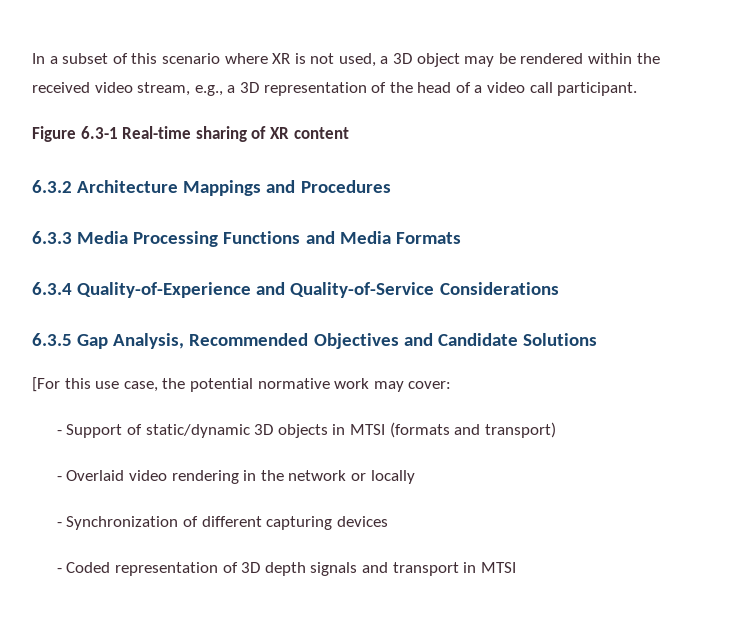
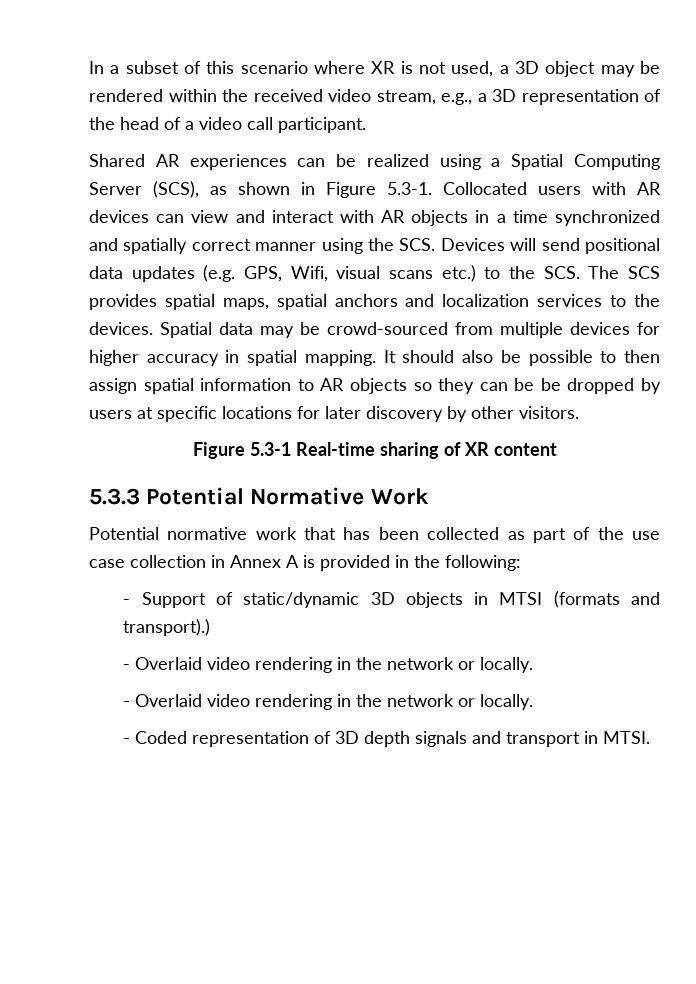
[32,126,118,142] Figure 6.3-1 -> [89,154,660,170] [89,181,661,198] [89,210,660,226] [89,238,660,254] [89,265,660,282] [89,294,661,310] [89,322,660,338] [89,350,661,366] [89,378,661,394] [89,406,579,422] [192,442,291,459] Shared AR experiences can be realized using a Spatial Computing Server (SCS), as shown in Figure 5.3-1. Collocated users with AR devices can view and interact with AR objects in a time synchronized and spatially correct manner using the SCS. Devices will send positional data updates (e.g. GPS, Wifi, visual scans etc.) to the SCS. The SCS provides spatial maps, spatial anchors and localization services to the devices. Spatial data may be crowd-sourced from multiple devices for higher accuracy in spatial mapping. It should also be possible to then assign spatial information to AR objects so they can be be dropped by users at specific locations for later discovery by other visitors. // Figure 5.3-1
[32,180,391,196] [32,231,461,247] [32,282,559,298] [32,333,597,349] [32,377,452,392] 6.3.2 Architecture Mappings and Procedures // 6.3.3 Media Processing Functions and Media Formats // 6.3.4 Quality-of-Experience and Quality-of-Service Considerations // 6.3.5 Gap Analysis, Recommended Objectives and Candidate Solutions // [For this use case, the potential normative work may cover: -> [89,487,429,505] [89,527,661,543] [89,555,521,571] 5.3.3 Potential Normative Work // Potential normative work that has been collected as part of the use case collection in Annex A is provided in the following:
[484,422,556,438] [56,470,415,484] [56,516,388,530] transport) // - Overlaid video rendering in the network or locally // - Synchronization of different capturing devices -> [123,619,211,636] [123,657,534,673] [123,694,534,710] transport).) // - Overlaid video rendering in the network or locally. // - Overlaid video rendering in the network or locally.
[480,562,516,573] MTSI -> [603,731,651,744] MTSI.

